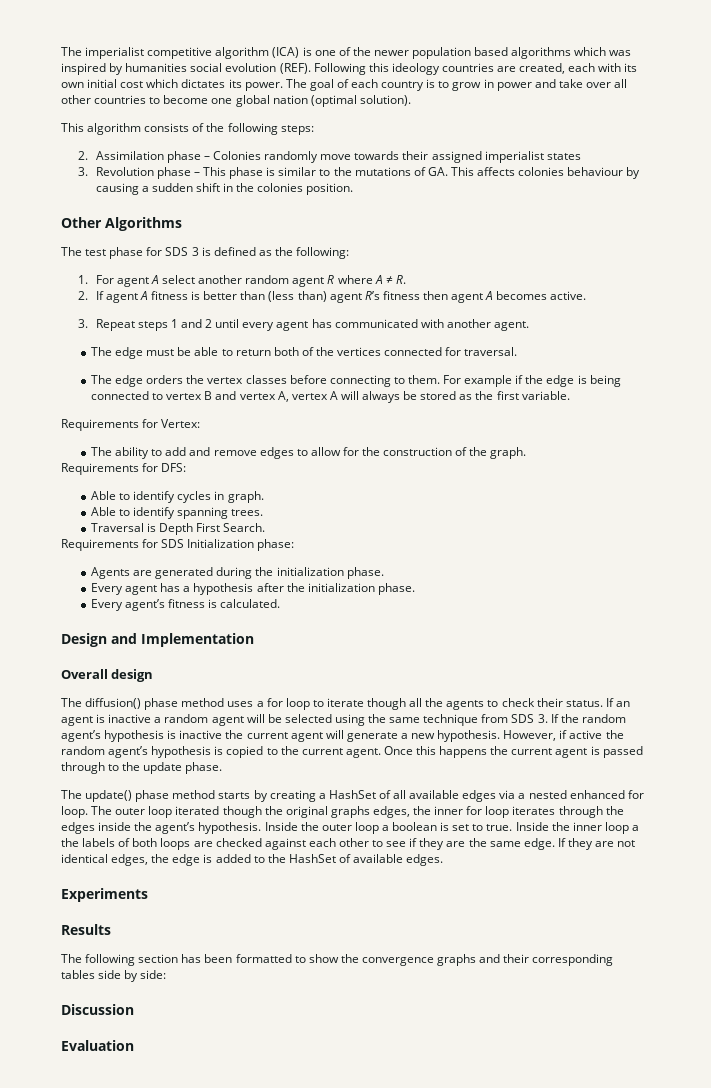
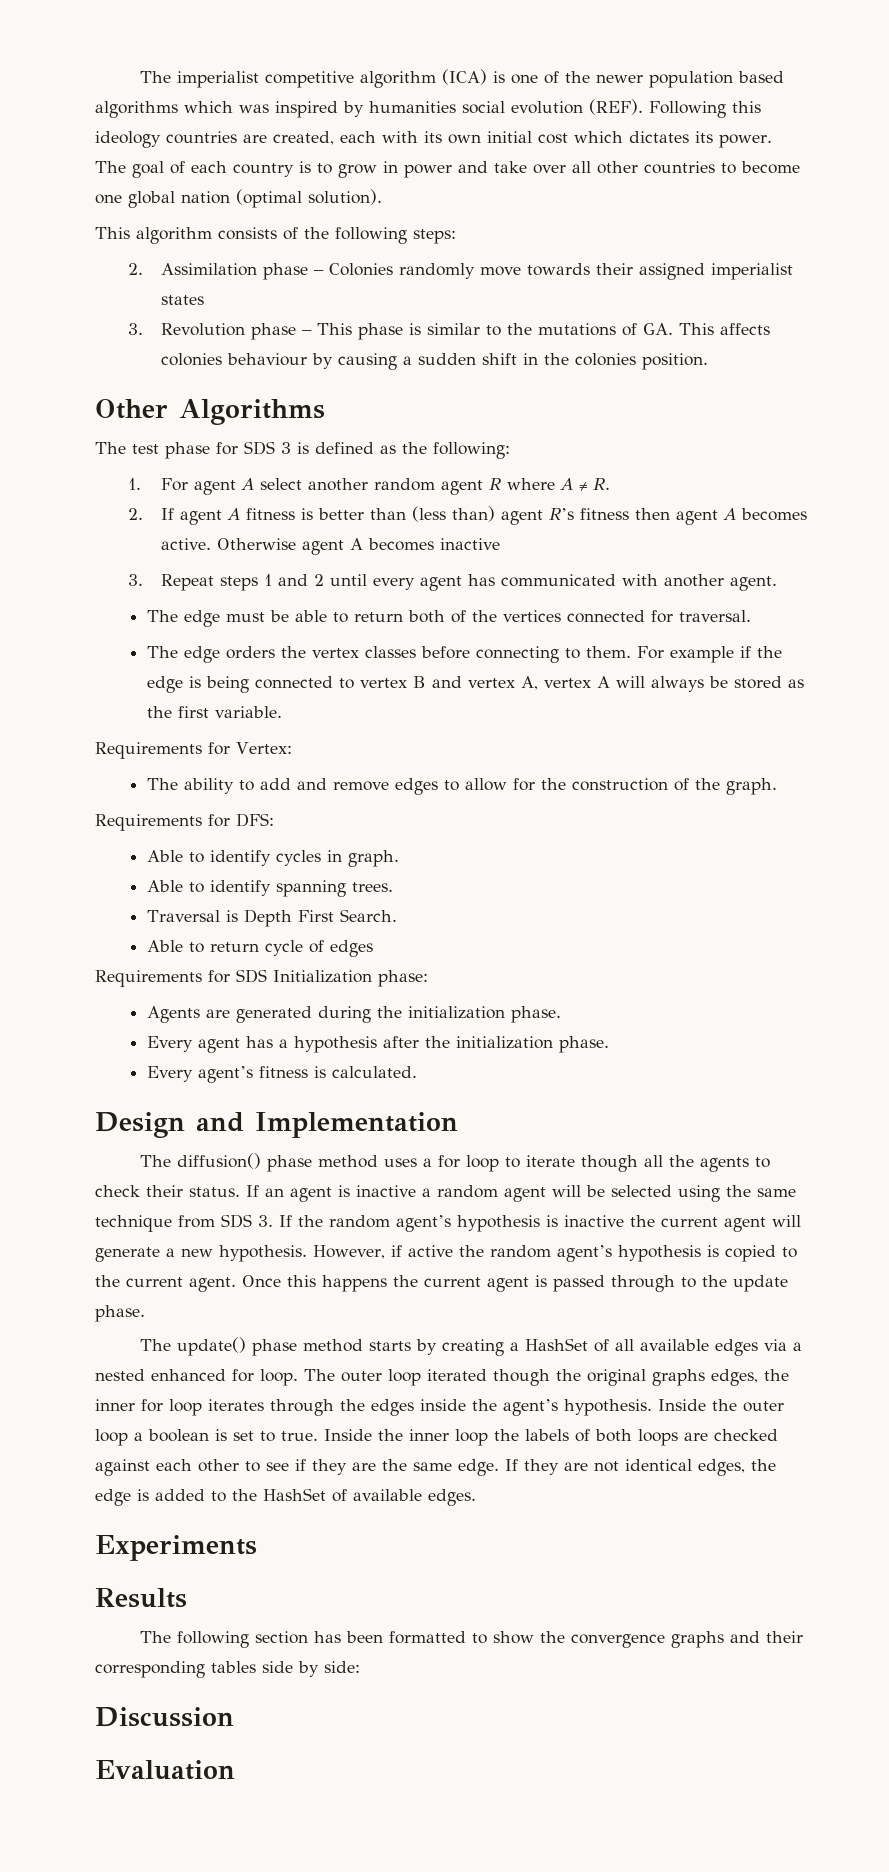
(587, 295) none -> [216,538,500,555] Otherwise agent A becomes inactive
(266, 527) none -> [147,940,374,957] // Able to return cycle of edges
[61,669,154,682] // Overall design -> (458, 1125) none
[631,825,639,831] a -> (488, 1437) none

